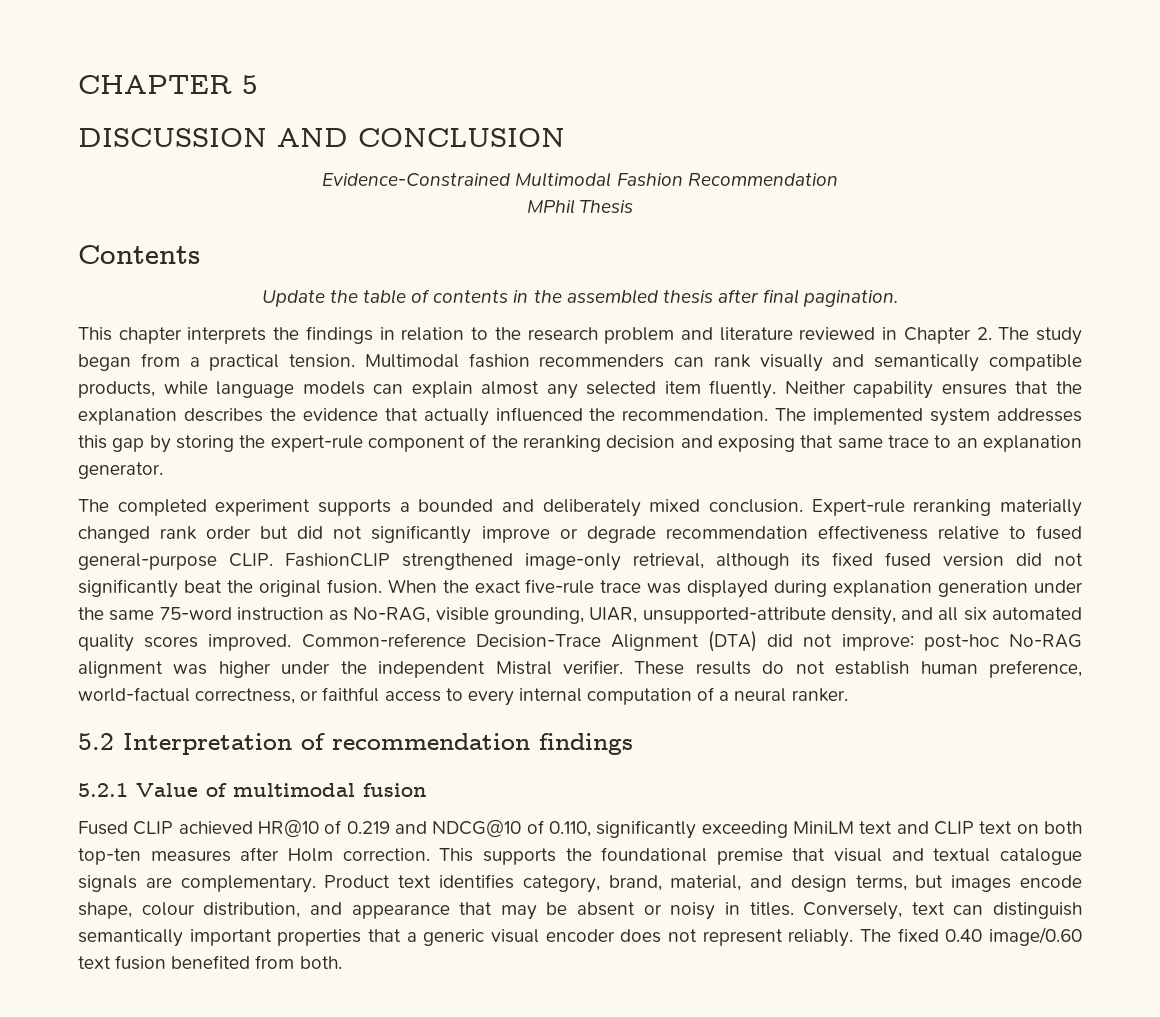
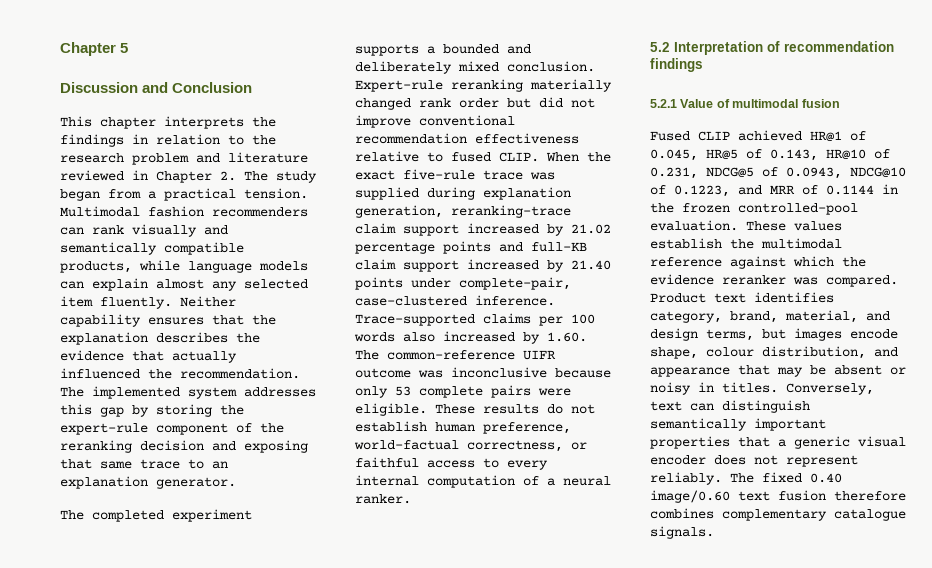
[78,75,232,94] CHAPTER -> [60,42,116,56] Chapter
[78,128,565,147] [322,172,838,187] [526,199,634,214] [78,245,200,264] [261,289,899,307] DISCUSSION AND CONCLUSION // Evidence-Constrained Multimodal Fashion Recommendation // MPhil Thesis // Contents // Update the table of contents in the assembled thesis after final pagination. -> [60,82,253,93] Discussion and Conclusion
[371,525,656,544] significantly improve or degrade -> [355,115,515,128] improve conventional
[78,552,1083,571] [78,579,382,598] general-purpose CLIP. FashionCLIP strengthened image-only retrieval, although its fixed fused version did not significantly beat the original fusion. -> [499,152,539,162] CLIP.
[687,580,769,598] displayed -> [355,187,419,200] supplied
[938,580,1083,597] [78,607,1083,625] [78,631,1083,652] [78,660,623,678] generation under the same 75-word instruction as No-RAG, visible grounding, UIAR, unsupported-attribute density, and all six automated quality scores improved. Common-reference Decision-Trace Alignment (DTA) did not improve: post-hoc No-RAG alignment was higher under the independent Mistral verifier. -> [355,205,571,218] [355,223,611,236] [355,241,587,254] [355,259,611,272] [355,277,571,290] [355,295,555,306] [355,313,595,326] [354,331,587,344] [355,350,556,360] [355,367,611,378] [355,385,571,398] [355,403,427,416] generation, reranking-trace claim support increased by 21.02 percentage points and full-KB claim support increased by 21.40 points under complete-pair, case-clustered inference. Trace-supported claims per 100 words also increased by 1.60. The common-reference UIFR outcome was inconclusive because only 53 complete pairs were eligible.
[258,819,1083,839] [78,847,1082,865] [78,875,316,893] HR@10 of 0.219 and NDCG@10 of 0.110, significantly exceeding MiniLM text and CLIP text on both top-ten measures after Holm correction. This supports the foundational premise that visual and textual catalogue signals are complementary. -> [810,131,866,142] [650,149,890,161] [650,167,906,179] [650,184,898,197] [650,203,858,215] [650,220,842,231] [650,238,842,249] [650,256,866,269] [650,274,898,287] HR@1 of 0.045, HR@5 of 0.143, HR@10 of 0.231, NDCG@5 of 0.0943, NDCG@10 of 0.1223, and MRR of 0.1144 in the frozen controlled-pool evaluation. These values establish the multimodal reference against which the evidence reranker was compared.
[171,955,342,969] benefited from both. -> [834,491,906,501] [650,508,906,521] [650,526,714,539] therefore combines complementary catalogue signals.

